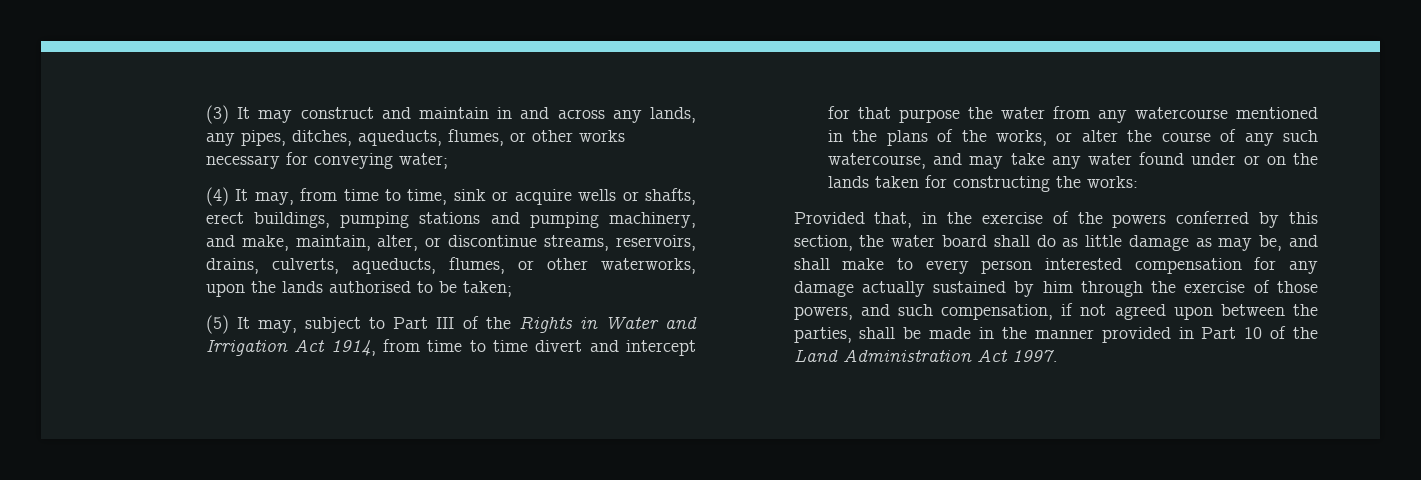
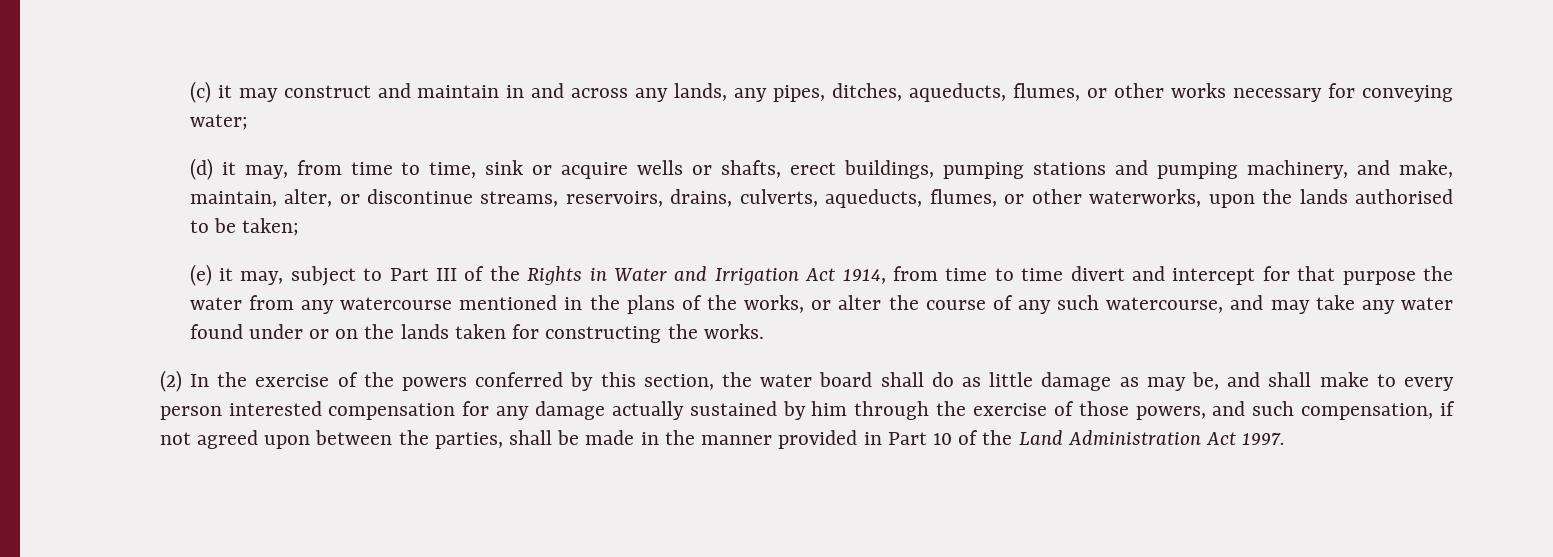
[205,105,251,124] (3) It -> [189,81,232,103] (c) it
[205,187,249,206] (4) It -> [189,158,236,180] (d) it
[205,315,250,334] (5) It -> [189,264,234,286] (e) it
[1086,176,1138,188] [793,212,938,228] works: // Provided that, in -> [703,324,764,339] [159,370,209,392] works. // (2) In

